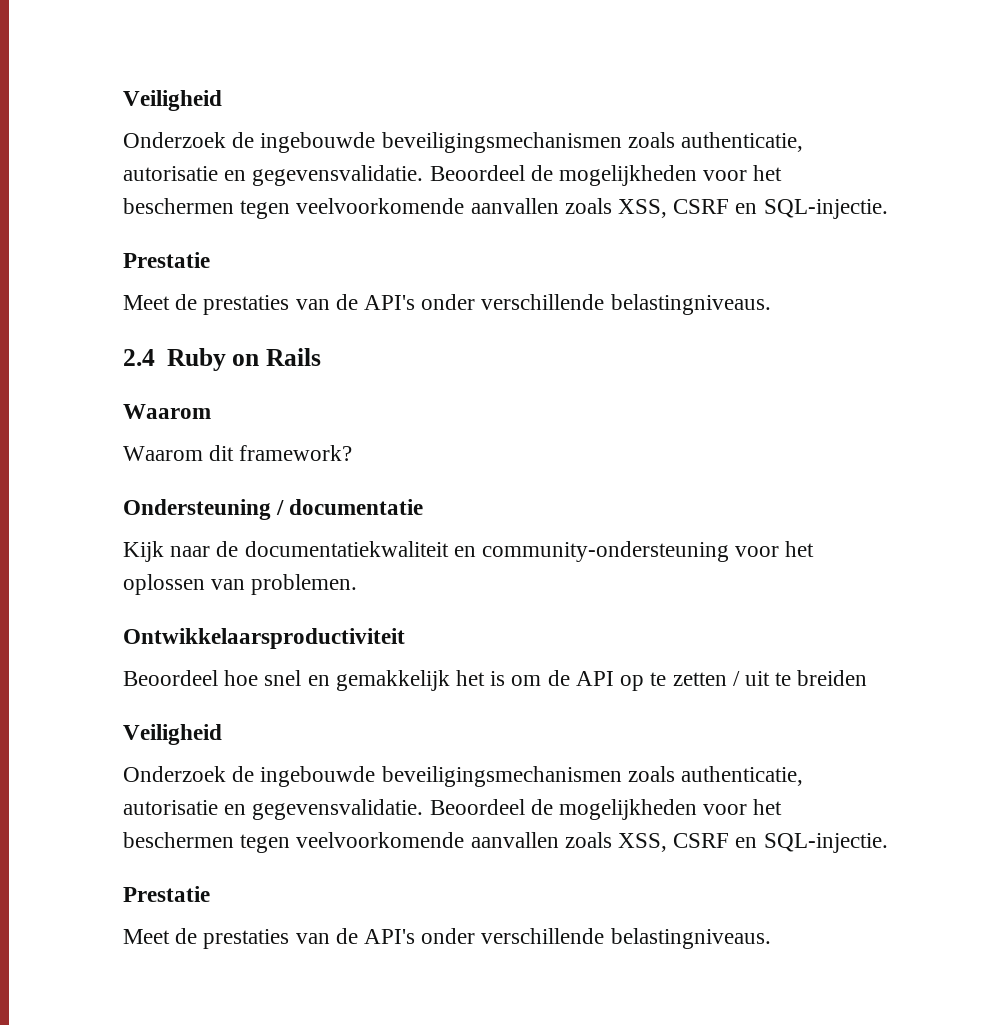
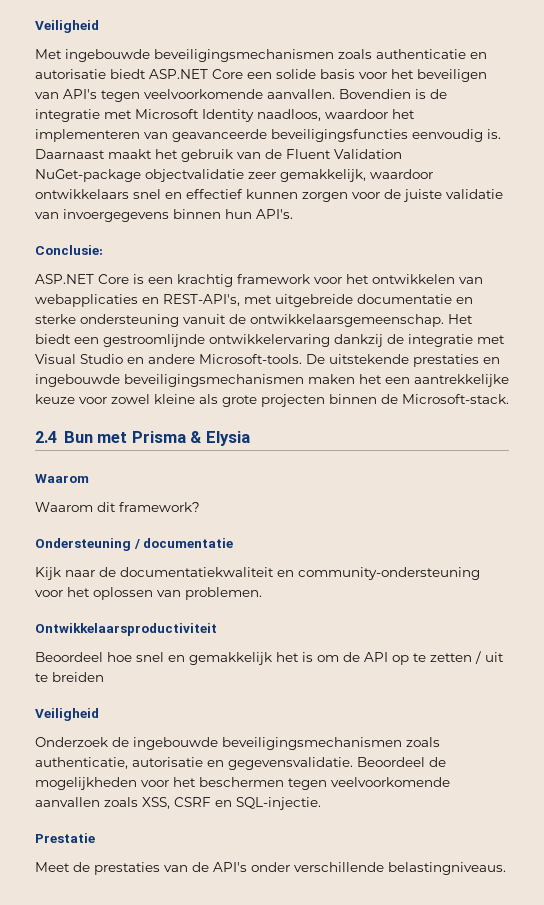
[123,90,222,111] [123,132,804,153] [123,165,783,186] [123,198,888,219] [123,252,210,268] [123,294,771,315] [123,348,322,371] Veiligheid // Onderzoek de ingebouwde beveiligingsmechanismen zoals authenticatie, autorisatie en gegevensvalidatie. Beoordeel de mogelijkheden voor het beschermen tegen veelvoorkomende aanvallen zoals XSS, CSRF en SQL-injectie. // Prestatie // Meet de prestaties van de API's onder verschillende belastingniveaus. // 2.4 Ruby on Rails -> [35,20,99,33] [35,49,487,62] [35,69,487,82] [35,89,447,102] [35,109,415,122] [35,129,501,142] [35,149,402,162] [35,169,433,182] [35,189,503,202] [35,209,293,222] [35,245,103,255] [35,274,483,287] [35,294,473,307] [35,314,473,327] [35,334,505,347] [35,354,500,367] [35,374,509,387] [35,394,509,407] [35,431,250,446] Veiligheid // Met ingebouwde beveiligingsmechanismen zoals authenticatie en autorisatie biedt ASP.NET Core een solide basis voor het beveiligen van API's tegen veelvoorkomende aanvallen. Bovendien is de integratie met Microsoft Identity naadloos, waardoor het implementeren van geavanceerde beveiligingsfuncties eenvoudig is. Daarnaast maakt het gebruik van de Fluent Validation NuGet-package objectvalidatie zeer gemakkelijk, waardoor ontwikkelaars snel en effectief kunnen zorgen voor de juiste validatie van invoergegevens binnen hun API's. // Conclusie: // ASP.NET Core is een krachtig framework voor het ontwikkelen van webapplicaties en REST-API's, met uitgebreide documentatie en sterke ondersteuning vanuit de ontwikkelaarsgemeenschap. Het biedt een gestroomlijnde ontwikkelervaring dankzij de integratie met Visual Studio en andere Microsoft-tools. De uitstekende prestaties en ingebouwde beveiligingsmechanismen maken het een aantrekkelijke keuze voor zowel kleine als grote projecten binnen de Microsoft-stack. // 2.4 Bun met Prisma & Elysia

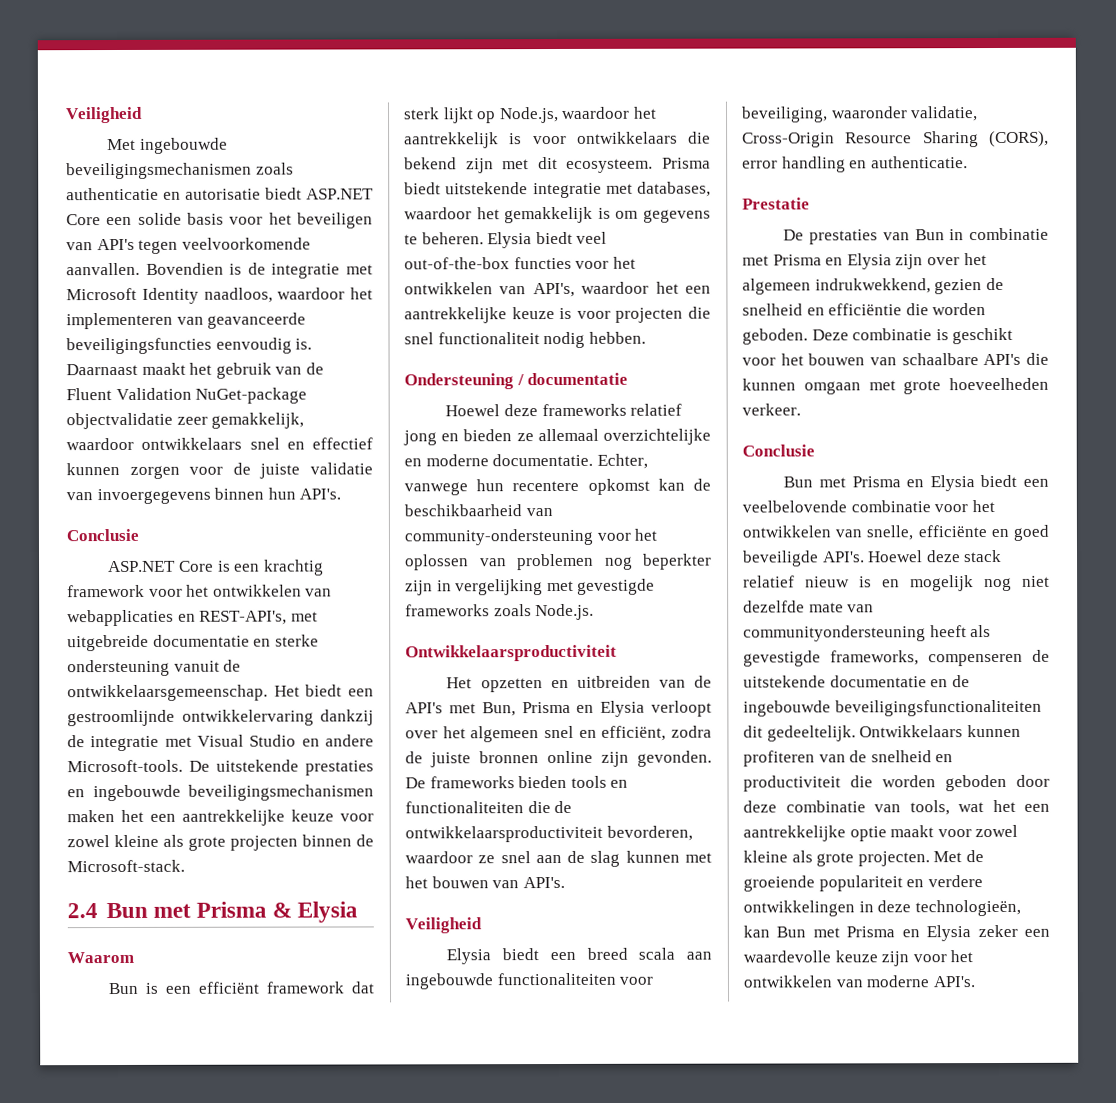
[35,245,103,255] Conclusie: -> [66,528,139,542] Conclusie
[35,502,200,512] [35,538,234,551] [35,567,294,580] Waarom dit framework? // Ondersteuning / documentatie // Kijk naar de documentatiekwaliteit en -> [108,981,375,995] [403,106,657,124] [404,131,711,149] [404,157,711,174] [404,181,711,199] [404,206,711,224] [404,231,608,249] [404,256,636,270] [404,281,711,298] [404,306,711,324] [404,331,646,349] [404,372,629,390] [445,403,683,417] [403,428,711,446] [404,453,648,469] [404,478,711,496] [404,504,553,517] Bun is een efficiënt framework dat sterk lijkt op Node.js, waardoor het aantrekkelijk is voor ontwikkelaars die bekend zijn met dit ecosysteem. Prisma biedt uitstekende integratie met databases, waardoor het gemakkelijk is om gegevens te beheren. Elysia biedt veel out-of-the-box functies voor het ontwikkelen van API's, waardoor het een aantrekkelijke keuze is voor projecten die snel functionaliteit nodig hebben. // Ondersteuning / documentatie // Hoewel deze frameworks relatief jong en bieden ze allemaal overzichtelijke en moderne documentatie. Echter, vanwege hun recentere opkomst kan de beschikbaarheid van
[185,587,262,600] [35,623,217,636] [35,651,504,665] [35,672,104,682] [35,708,99,721] [35,737,440,750] [35,757,446,770] [35,777,450,790] [35,797,321,810] [35,833,95,843] [35,862,506,875] problemen. // Ontwikkelaarsproductiviteit // Beoordeel hoe snel en gemakkelijk het is om de API op te zetten / uit te breiden // Veiligheid // Onderzoek de ingebouwde beveiligingsmechanismen zoals authenticatie, autorisatie en gegevensvalidatie. Beoordeel de mogelijkheden voor het beschermen tegen veelvoorkomende aanvallen zoals XSS, CSRF en SQL-injectie. // Prestatie // Meet de prestaties van de API's onder verschillende belastingniveaus. -> [517,553,712,571] [405,578,656,596] [405,603,595,621] [405,644,617,662] [446,675,712,693] [405,700,712,717] [405,725,712,743] [405,750,712,768] [405,775,629,789] [405,800,573,814] [405,825,693,843] [405,850,712,867] [405,876,565,889] [405,917,482,934] [446,947,712,965] [405,972,654,990] [741,106,979,123] [742,130,1049,148] [742,156,968,173] [742,197,810,210] [783,227,1049,245] [742,253,987,270] [742,277,1004,295] [742,303,987,316] [742,327,1014,345] [742,352,1049,366] [742,377,1049,395] [742,403,801,416] [742,444,815,457] [783,474,1049,492] [742,500,995,513] [742,524,1049,541] [742,549,1003,567] [743,575,1050,592] [743,600,875,613] [743,625,992,642] [743,649,1050,667] [743,675,970,688] [743,699,1042,717] [743,724,1021,742] [743,750,954,767] [743,774,1050,792] [743,799,1050,816] [743,824,1019,842] [743,850,984,867] [743,875,983,892] [743,899,1021,917] [743,924,1050,942] [743,950,974,967] [743,975,975,988] problemen nog beperkter zijn in vergelijking met gevestigde frameworks zoals Node.js. // Ontwikkelaarsproductiviteit // Het opzetten en uitbreiden van de API's met Bun, Prisma en Elysia verloopt over het algemeen snel en efficiënt, zodra de juiste bronnen online zijn gevonden. De frameworks bieden tools en functionaliteiten die de ontwikkelaarsproductiviteit bevorderen, waardoor ze snel aan de slag kunnen met het bouwen van API's. // Veiligheid // Elysia biedt een breed scala aan ingebouwde functionaliteiten voor beveiliging, waaronder validatie, Cross-Origin Resource Sharing (CORS), error handling en authenticatie. // Prestatie // De prestaties van Bun in combinatie met Prisma en Elysia zijn over het algemeen indrukwekkend, gezien de snelheid en efficiëntie die worden geboden. Deze combinatie is geschikt voor het bouwen van schaalbare API's die kunnen omgaan met grote hoeveelheden verkeer. // Conclusie // Bun met Prisma en Elysia biedt een veelbelovende combinatie voor het ontwikkelen van snelle, efficiënte en goed beveiligde API's. Hoewel deze stack relatief nieuw is en mogelijk nog niet dezelfde mate van communityondersteuning heeft als gevestigde frameworks, compenseren de uitstekende documentatie en de ingebouwde beveiligingsfunctionaliteiten dit gedeeltelijk. Ontwikkelaars kunnen profiteren van de snelheid en productiviteit die worden geboden door deze combinatie van tools, wat het een aantrekkelijke optie maakt voor zowel kleine als grote projecten. Met de groeiende populariteit en verdere ontwikkelingen in deze technologieën, kan Bun met Prisma en Elysia zeker een waardevolle keuze zijn voor het ontwikkelen van moderne API's.

